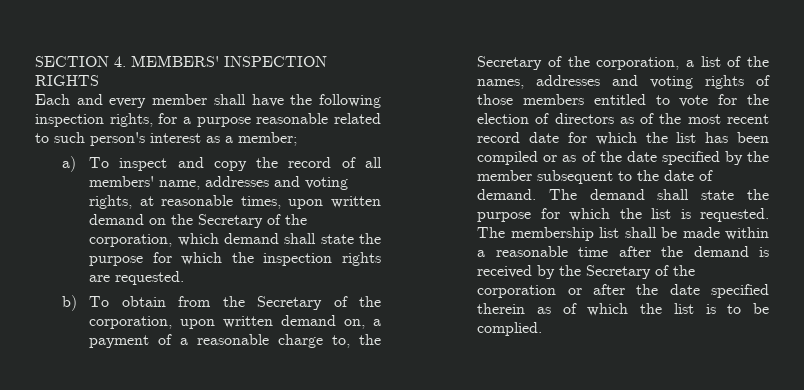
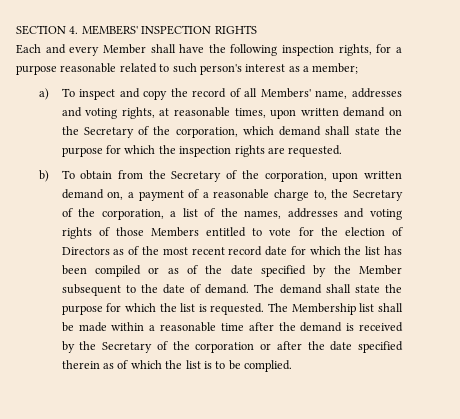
[152,94,208,105] member -> [102,44,146,54] Member
[89,176,155,187] members' -> [260,88,311,98] Members'
[523,94,585,105] members -> [151,227,200,237] Members
[554,113,614,124] directors -> [61,247,110,255] Directors
[477,170,533,181] member -> [359,265,403,275] Member
[510,227,594,241] membership -> [291,303,356,315] Membership

